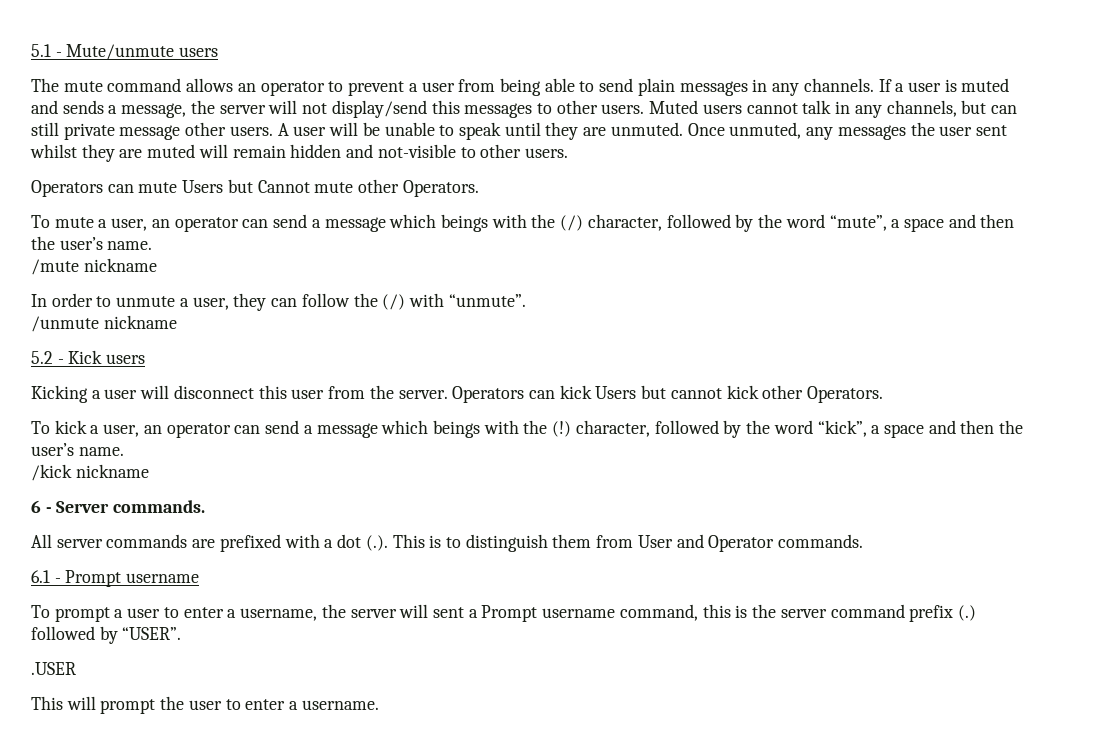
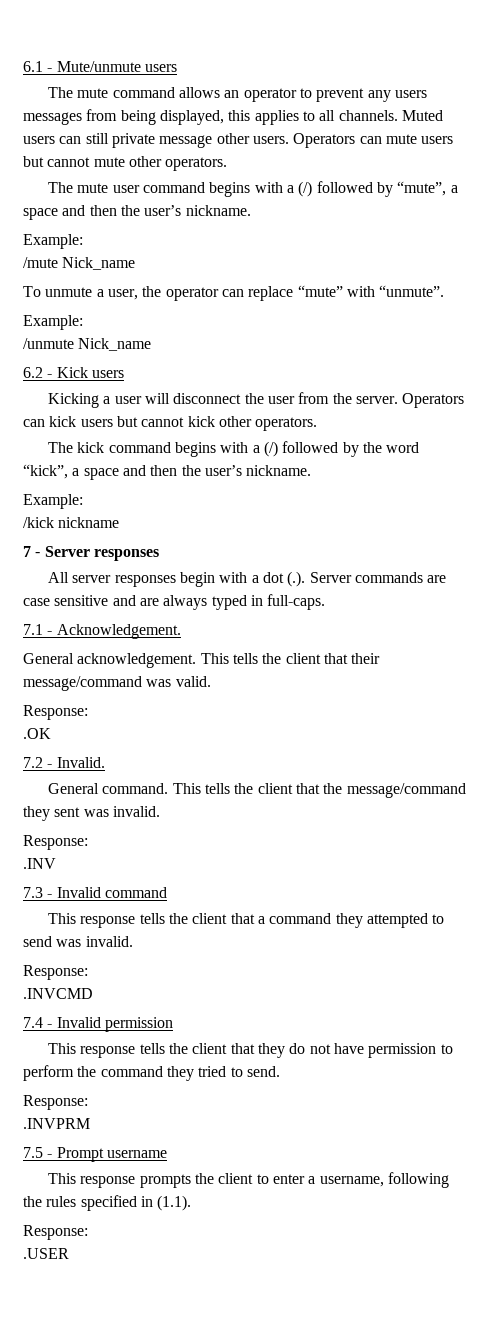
[31,44,51,57] 5.1 -> [23,61,43,72] 6.1
[408,78,1010,96] [31,100,987,118] a user from being able to send plain messages in any channels. If a user is muted and sends a message, the server will not display/send this messages to other users. Muted users cannot talk in any channels, but -> [367,90,427,102] [23,109,443,125] [23,136,55,144] any users messages from being displayed, this applies to all channels. Muted users
[277,122,1007,140] [30,144,568,162] [31,179,479,197] [31,214,825,232] A user will be unable to speak until they are unmuted. Once unmuted, any messages the user sent whilst they are muted will remain hidden and not-visible to other users. // Operators can mute Users but Cannot mute other Operators. // To mute a user, an operator can send a message which beings with the (/) character, followed by the word -> [293,133,454,148] [23,156,228,171] [47,181,393,197] Operators can mute users but cannot mute other operators. // The mute user command begins with a (/) followed by
[107,241,153,250] name. -> [185,205,251,216] [23,234,83,249] nickname. // Example:
[83,258,157,272] [31,293,406,311] nickname // In order to unmute a user, they can follow the (/) -> [62,257,136,270] [23,285,343,301] Nick_name // To unmute a user, the operator can replace “mute”
(526, 300) none -> [23,315,83,330] // Example:
[103,315,177,329] [31,351,53,364] nickname // 5.2 -> [78,338,152,351] [23,367,43,378] Nick_name // 6.2
[258,385,287,399] this -> [244,393,264,404] the
[595,386,637,399] Users -> [80,419,113,427] users
[807,386,884,403] [31,420,650,438] Operators. // To kick a user, an operator can send a message which beings with the (!) character, -> [255,417,318,431] [47,441,278,457] operators. // The kick command begins with a (/)
[78,447,124,456] name. -> [246,465,312,476] [23,494,83,509] nickname. // Example:
[31,500,41,513] 6 -> [23,546,31,557] 7
[113,500,206,513] commands. -> [93,549,159,561] responses
[106,534,281,552] commands are prefixed -> [114,572,215,587] responses begin
[392,534,864,552] [31,570,200,587] [31,604,976,622] [31,626,182,644] [31,662,76,675] [31,696,379,714] This is to distinguish them from User and Operator commands. // 6.1 - Prompt username // To prompt a user to enter a username, the server will sent a Prompt username command, this is the server command prefix (.) followed by “USER”. // .USER // This will prompt the user to enter a username. -> [309,572,447,583] [23,594,326,610] [23,624,181,639] [23,653,381,668] [23,676,211,691] [23,705,88,720] [23,728,51,739] [23,757,105,768] [47,783,466,798] [23,806,160,821] [23,835,88,850] [23,858,56,869] [23,887,167,898] [47,913,445,928] [23,936,133,947] [23,965,88,980] [23,988,93,999] [23,1017,173,1032] [47,1043,453,1058] [23,1065,280,1081] [23,1095,88,1110] [23,1118,90,1129] [23,1147,167,1162] [47,1172,449,1188] [23,1195,192,1211] [23,1225,88,1240] [23,1248,69,1259] Server commands are case sensitive and are always typed in full-caps. // 7.1 - Acknowledgement. // General acknowledgement. This tells the client that their message/command was valid. // Response: // .OK // 7.2 - Invalid. // General command. This tells the client that the message/command they sent was invalid. // Response: // .INV // 7.3 - Invalid command // This response tells the client that a command they attempted to send was invalid. // Response: // .INVCMD // 7.4 - Invalid permission // This response tells the client that they do not have permission to perform the command they tried to send. // Response: // .INVPRM // 7.5 - Prompt username // This response prompts the client to enter a username, following the rules specified in (1.1). // Response: // .USER

